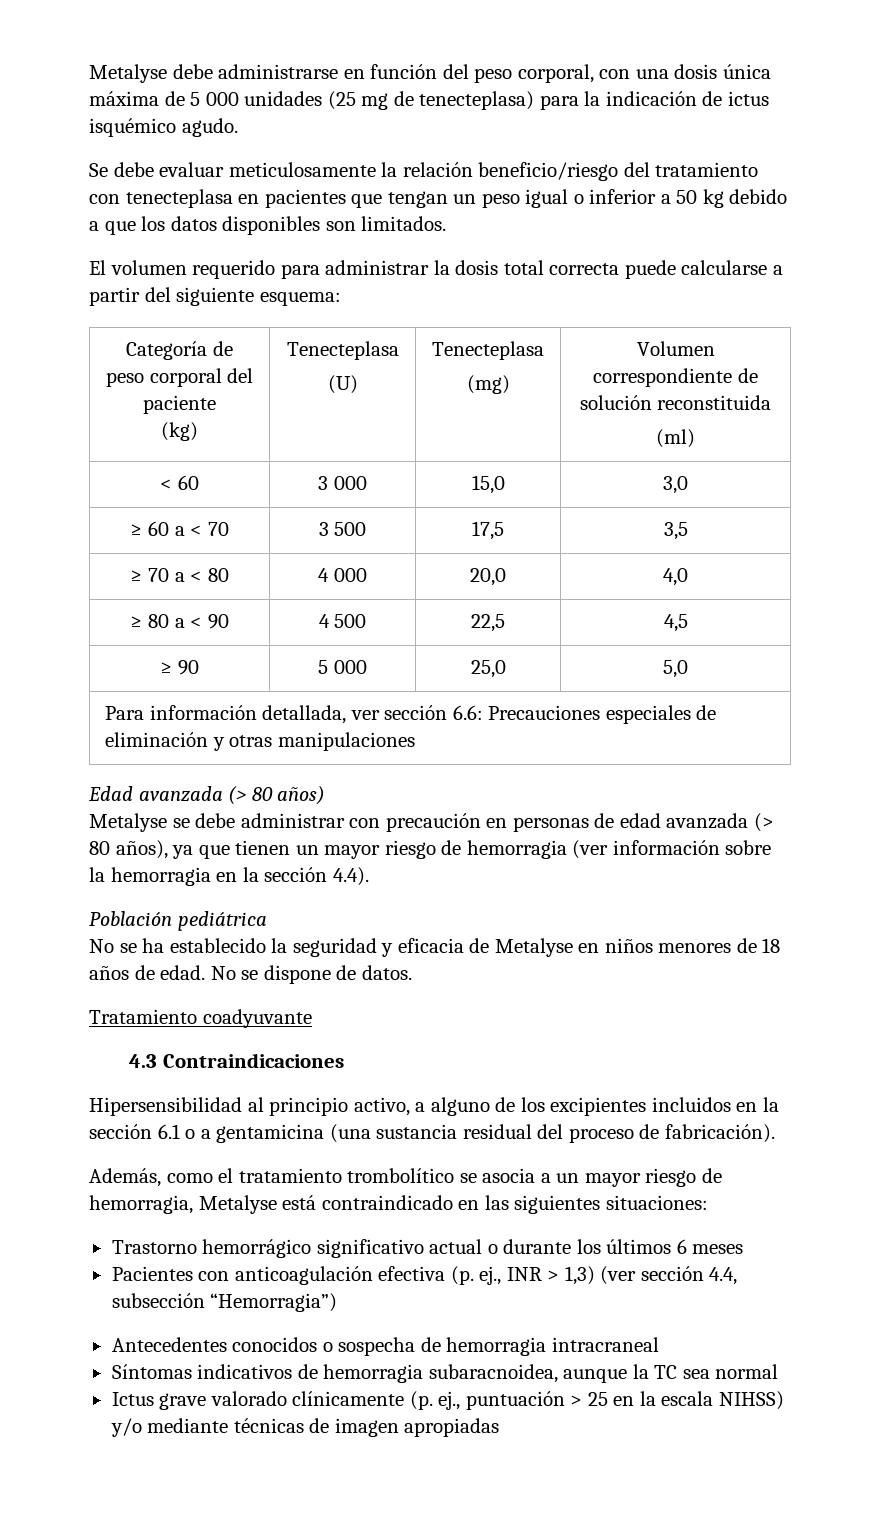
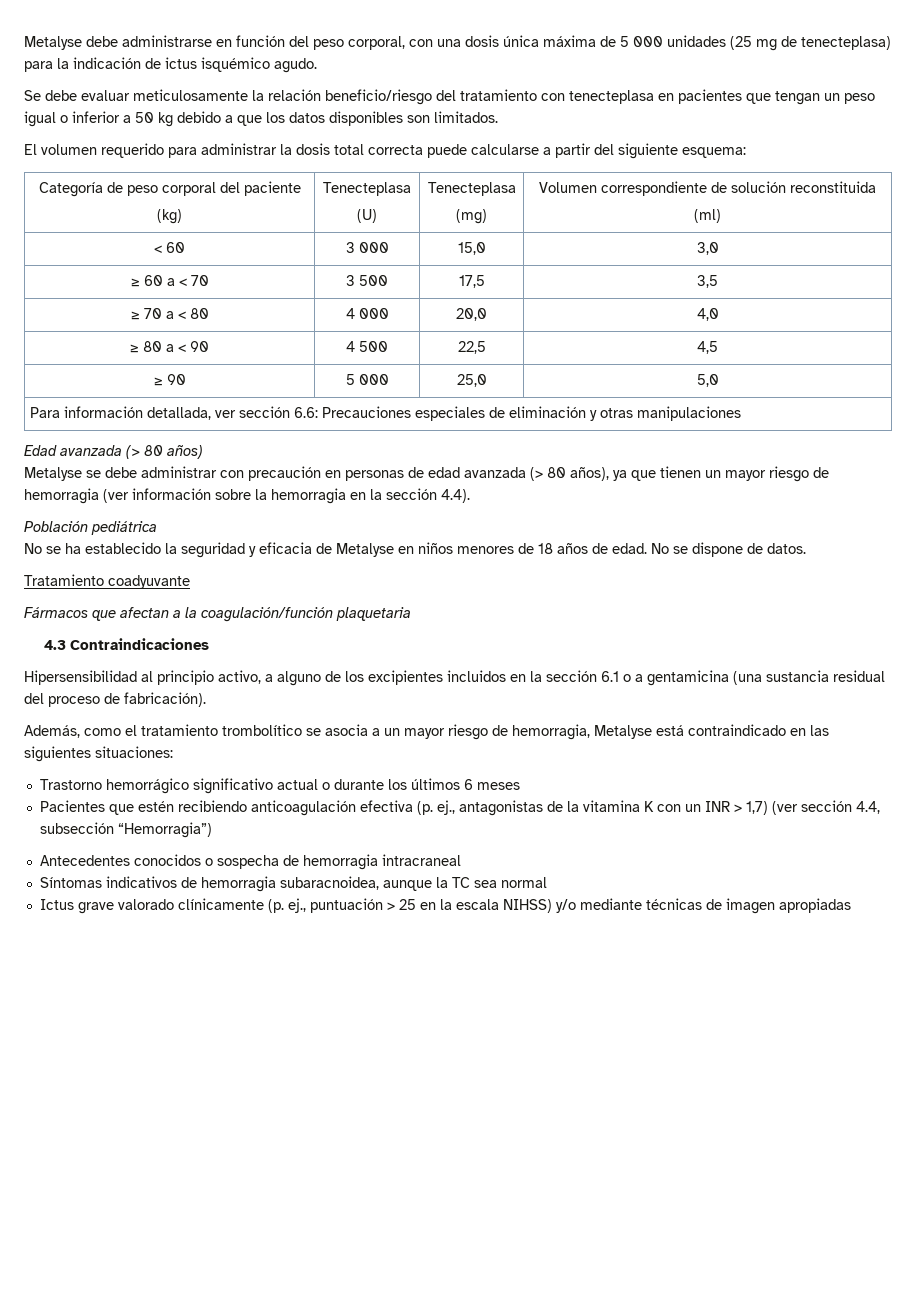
(312, 1018) none -> [24,607,411,622] // Fármacos que afectan a la coagulación/función plaquetaria
[198,1271,230,1281] con -> [108,800,247,815] que estén recibiendo
(502, 1275) none -> [458,800,701,816] antagonistas de la vitamina K con un
[564,1266,595,1285] 1,3) -> [745,801,768,815] 1,7)

